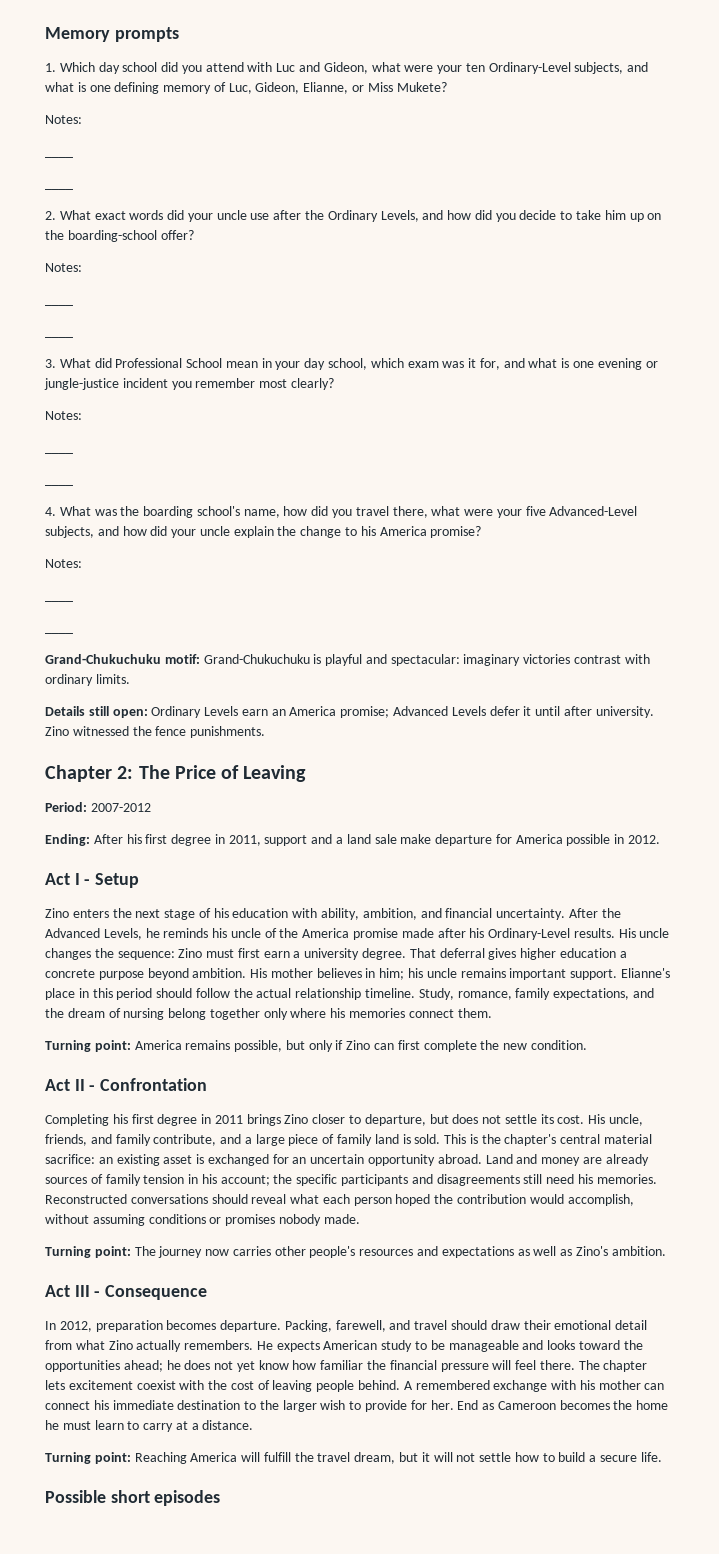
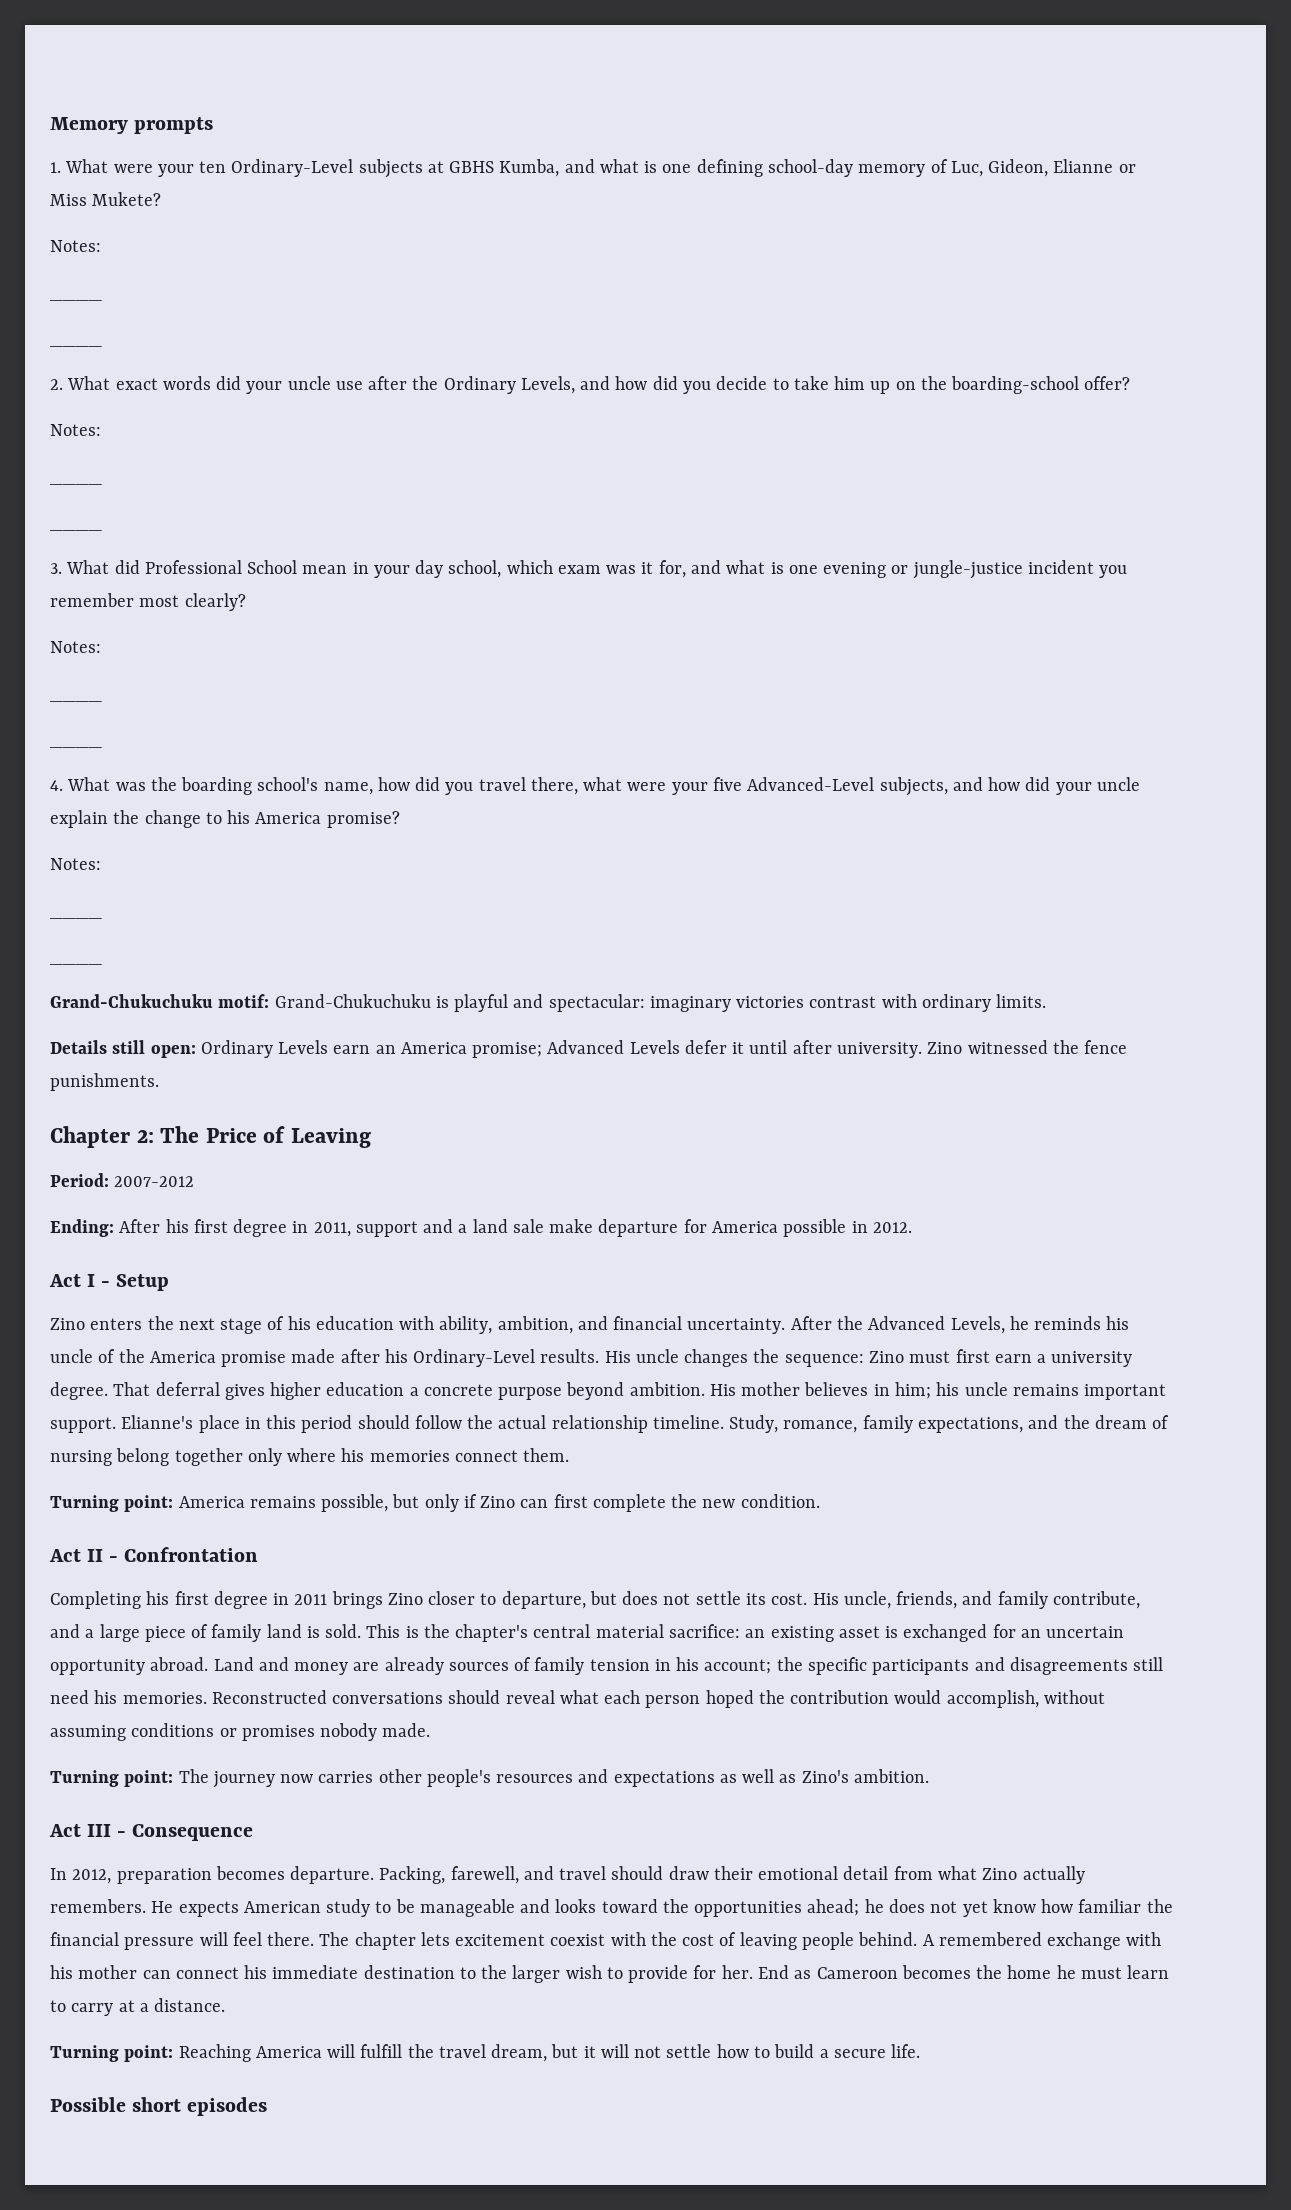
[59,62,624,74] Which day school did you attend with Luc and Gideon, what were your ten Ordinary-Level subjects, -> [65,159,560,178] What were your ten Ordinary-Level subjects at GBHS Kumba,
(160, 88) none -> [767,159,853,177] school-day
[303,82,349,94] Elianne, -> [1053,159,1114,173] Elianne

